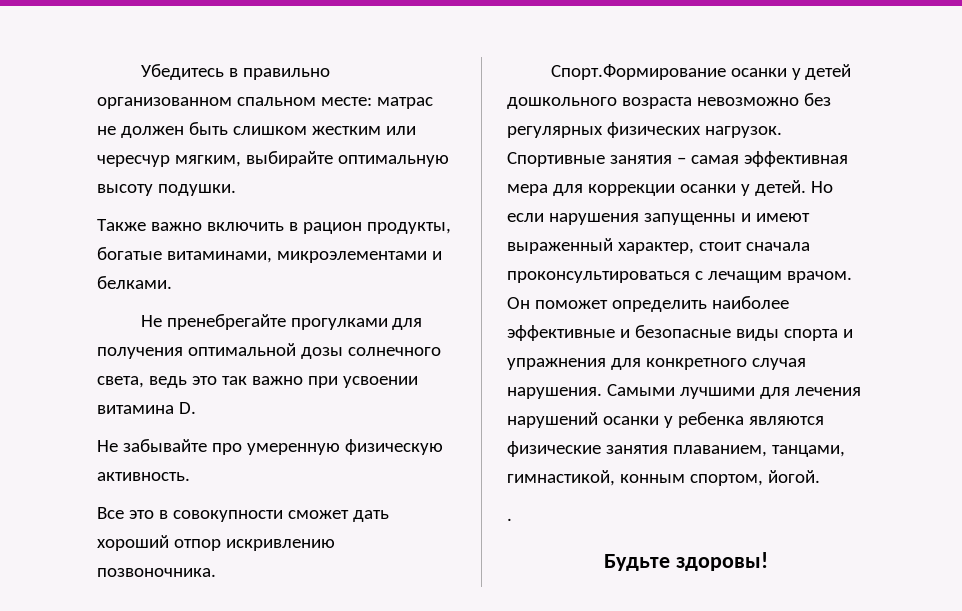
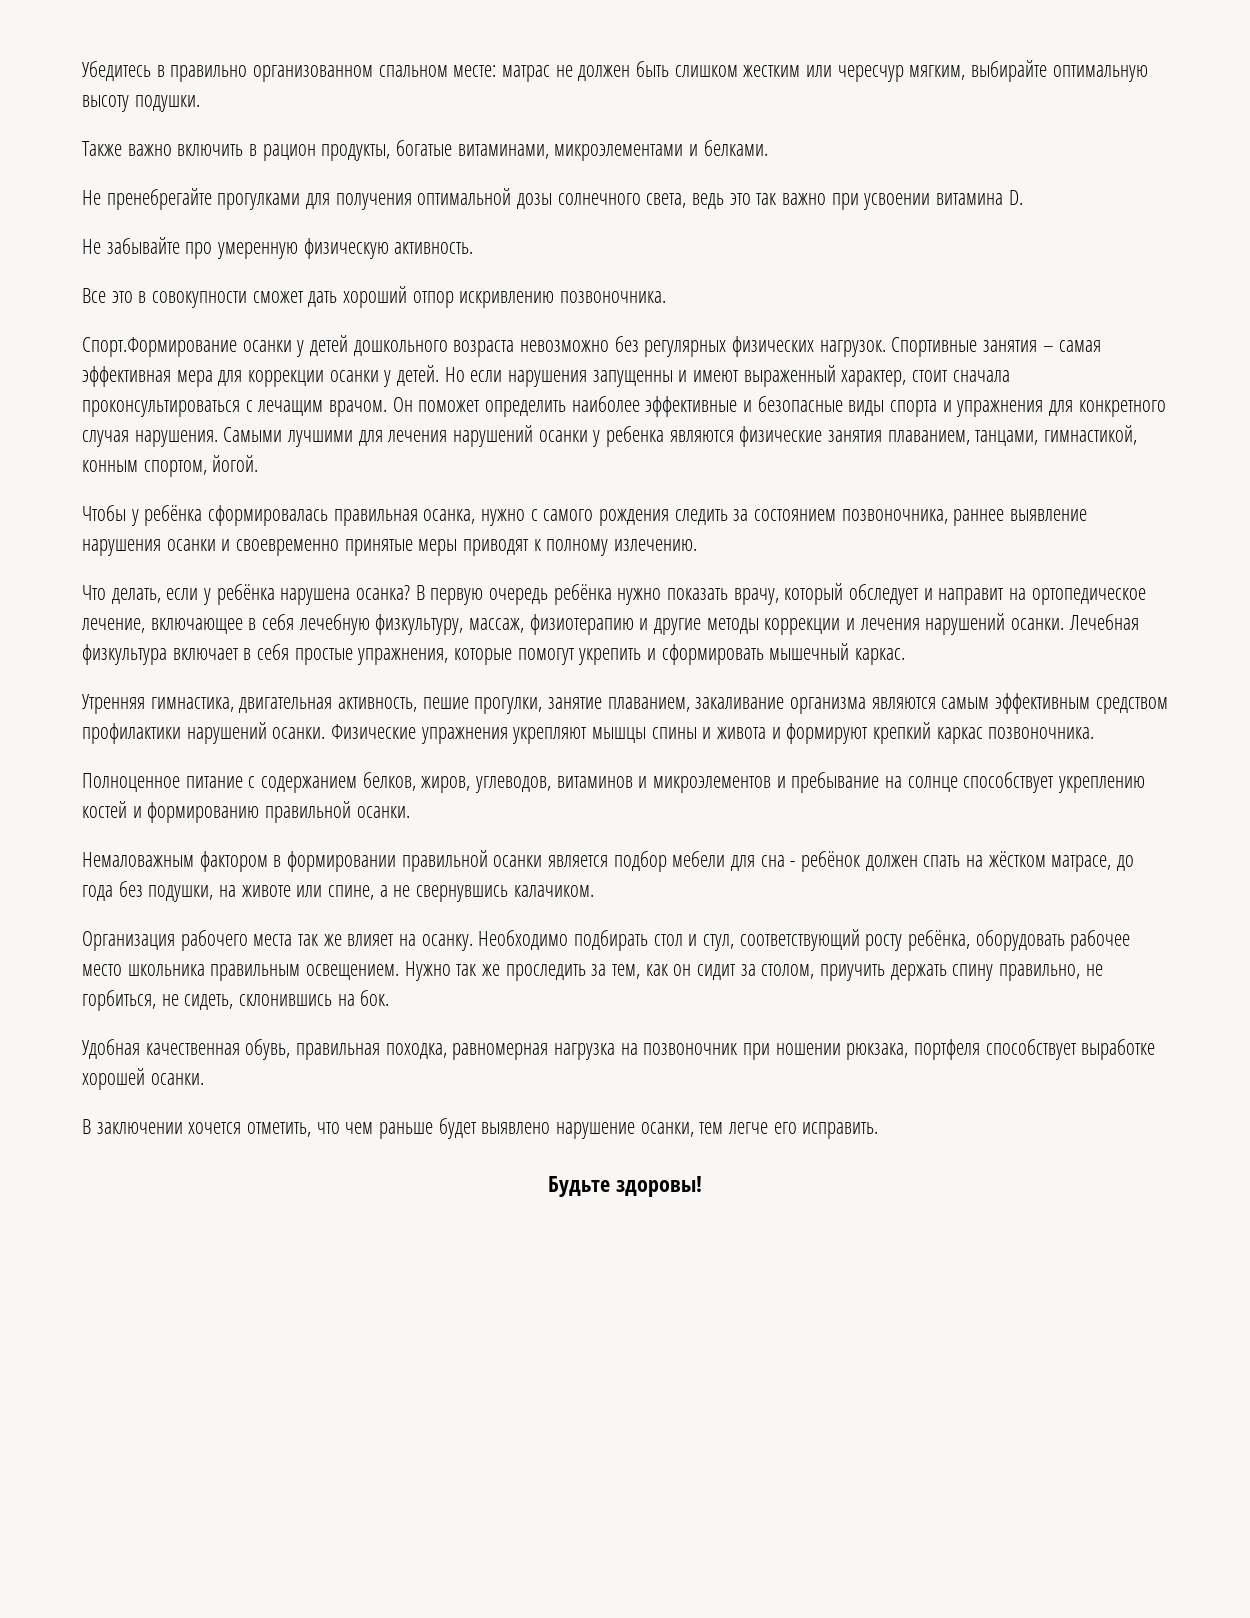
[507,518,512,521] . -> [82,505,1088,526] [82,539,698,556] [82,583,1146,605] [81,613,1139,635] [82,643,906,665] [82,693,1168,714] [82,722,1095,744] [82,772,1146,793] [82,801,410,823] [82,850,1135,872] [82,881,594,902] [82,929,1131,951] [82,961,1103,981] [82,990,390,1011] [82,1039,1156,1060] [82,1068,204,1090] [82,1118,879,1139] Чтобы у ребёнка сформировалась правильная осанка, нужно с самого рождения следить за состоянием позвоночника, раннее выявление нарушения осанки и своевременно принятые меры приводят к полному излечению. // Что делать, если у ребёнка нарушена осанка? В первую очередь ребёнка нужно показать врачу, который обследует и направит на ортопедическое лечение, включающее в себя лечебную физкультуру, массаж, физиотерапию и другие методы коррекции и лечения нарушений осанки. Лечебная физкультура включает в себя простые упражнения, которые помогут укрепить и сформировать мышечный каркас. // Утренняя гимнастика, двигательная активность, пешие прогулки, занятие плаванием, закаливание организма являются самым эффективным средством профилактики нарушений осанки. Физические упражнения укрепляют мышцы спины и живота и формируют крепкий каркас позвоночника. // Полноценное питание с содержанием белков, жиров, углеводов, витаминов и микроэлементов и пребывание на солнце способствует укреплению костей и формированию правильной осанки. // Немаловажным фактором в формировании правильной осанки является подбор мебели для сна - ребёнок должен спать на жёстком матрасе, до года без подушки, на животе или спине, а не свернувшись калачиком. // Организация рабочего места так же влияет на осанку. Необходимо подбирать стол и стул, соответствующий росту ребёнка, оборудовать рабочее место школьника правильным освещением. Нужно так же проследить за тем, как он сидит за столом, приучить держать спину правильно, не горбиться, не сидеть, склонившись на бок. // Удобная качественная обувь, правильная походка, равномерная нагрузка на позвоночник при ношении рюкзака, портфеля способствует выработке хорошей осанки. // В заключении хочется отметить, что чем раньше будет выявлено нарушение осанки, тем легче его исправить.

